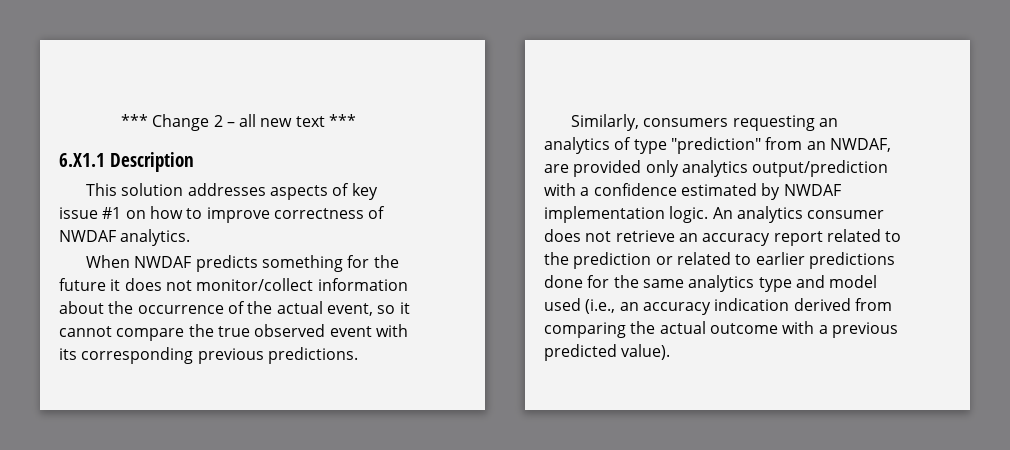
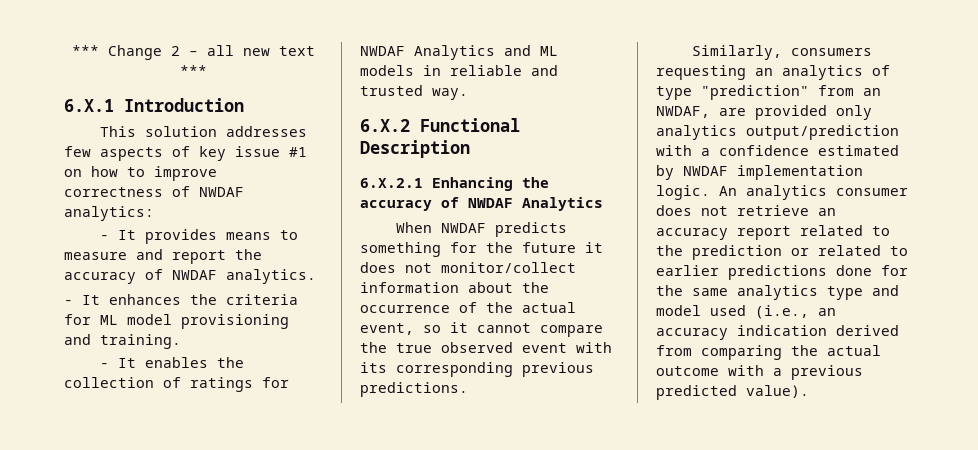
[59,152,194,172] 6.X1.1 Description -> [64,98,244,112] 6.X.1 Introduction
(266, 189) none -> [64,146,91,157] few
[120,229,191,246] analytics. -> [64,206,154,221] [100,229,299,244] [64,249,262,264] [64,269,316,284] [64,294,298,305] [64,314,289,329] [64,334,181,349] [100,357,245,368] [64,377,289,392] [360,45,558,60] [360,65,558,76] [360,85,468,100] [360,118,520,132] [360,140,470,158] [360,177,549,191] [360,197,603,211] analytics: // - It provides means to measure and report the accuracy of NWDAF analytics. // - It enhances the criteria for ML model provisioning and training. // - It enables the collection of ratings for NWDAF Analytics and ML models in reliable and trusted way. // 6.X.2 Functional Description // 6.X.2.1 Enhancing the accuracy of NWDAF Analytics

